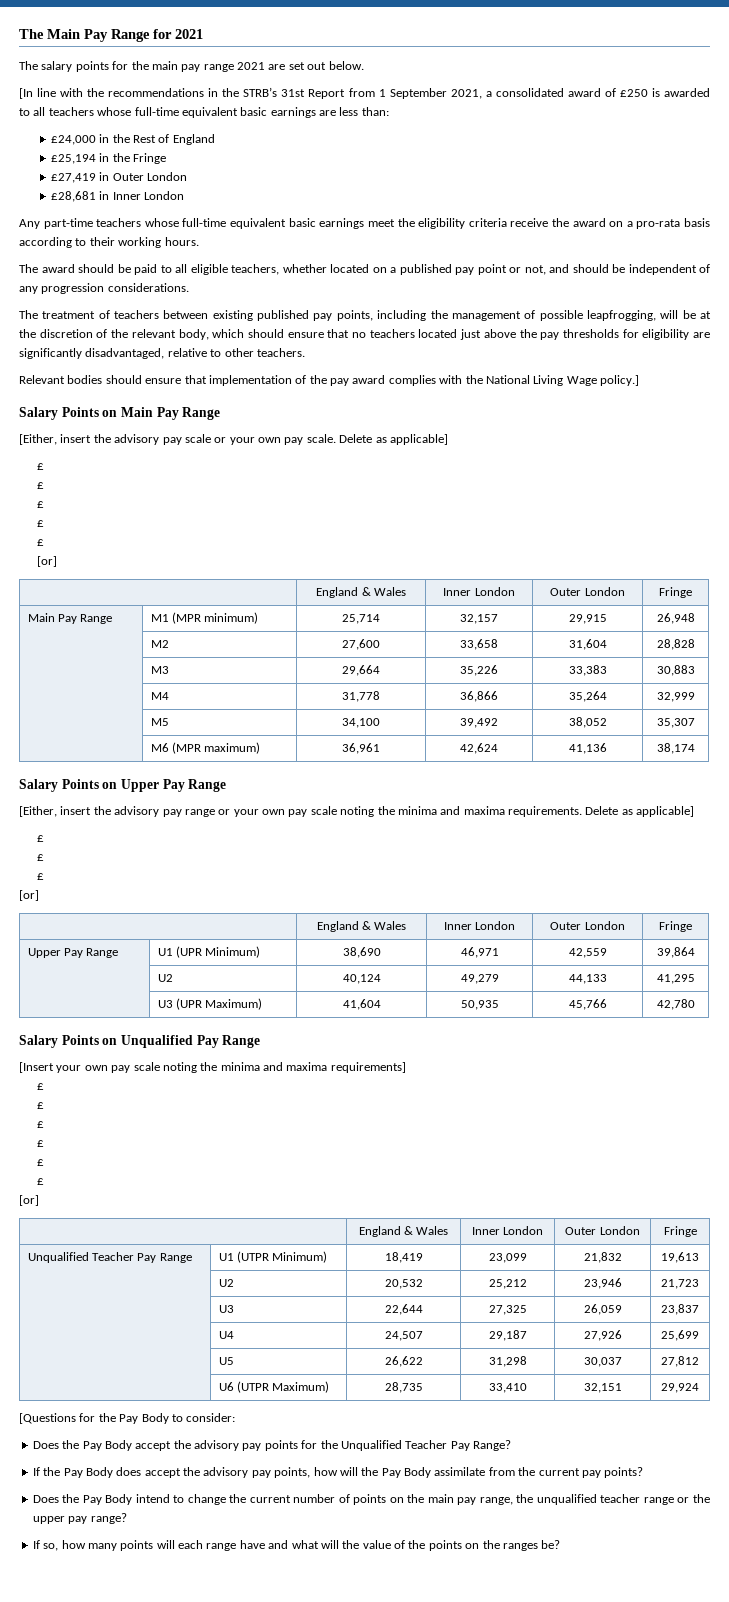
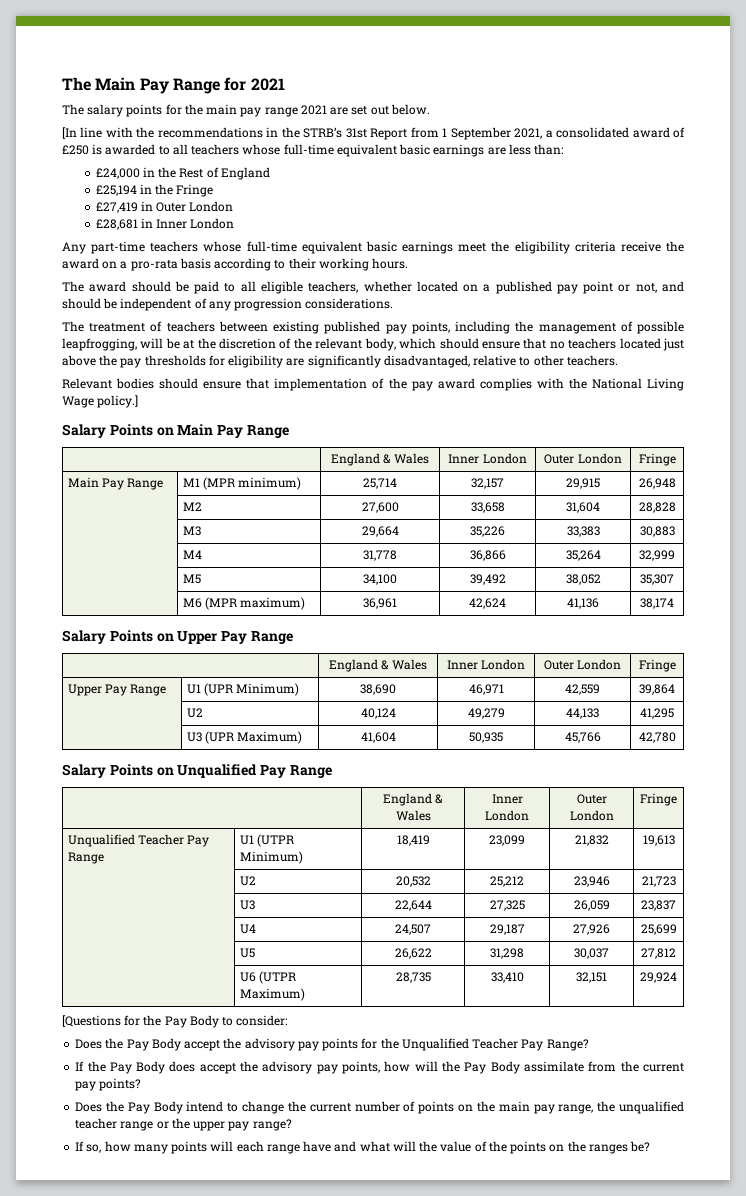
[19,434,448,445] [37,463,45,470] [37,482,45,489] [37,501,45,508] [37,520,45,527] [37,539,45,546] [37,556,58,567] // [Either, insert the advisory pay scale or your own pay scale. Delete as applicable] // £ // £ // £ // £ // £ // [or] -> (289, 431) none
[19,806,695,817] [37,835,45,842] [37,854,45,861] [37,873,45,880] [19,890,39,901] // [Either, insert the advisory pay range or your own pay scale noting the minima and maxima requirements. Delete as applicable] // £ // £ // £ // [or] -> (293, 637) none
[19,1062,406,1073] [37,1083,45,1090] [37,1102,45,1109] [37,1121,45,1128] [37,1140,45,1147] [37,1159,45,1166] [37,1178,45,1185] [19,1195,39,1206] // [Insert your own pay scale noting the minima and maxima requirements] // £ // £ // £ // £ // £ // £ // [or] -> (332, 771) none

